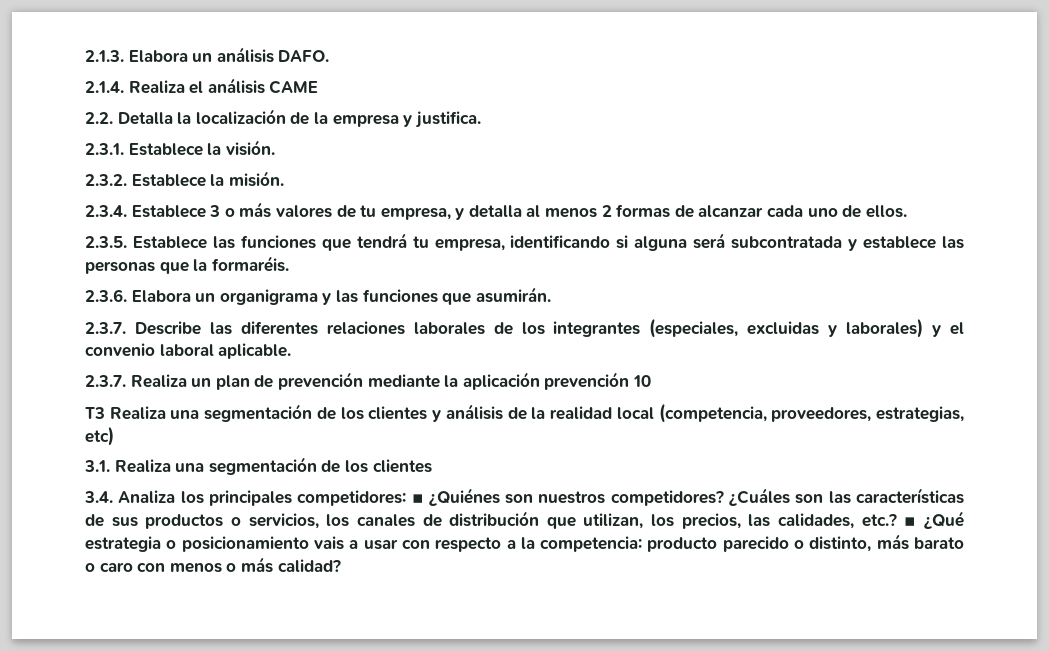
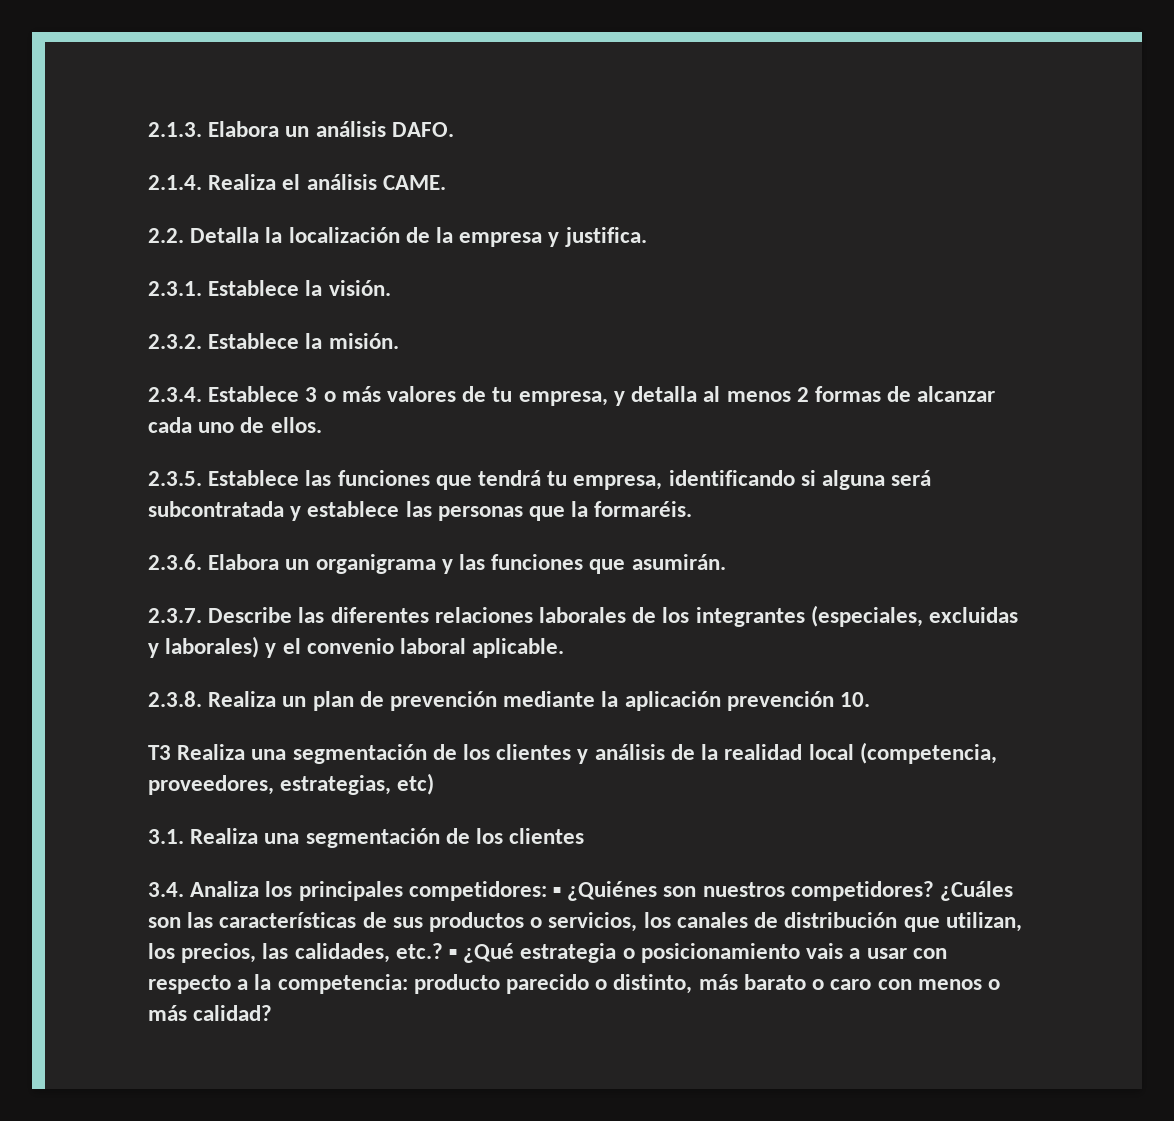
[269,80,319,94] CAME -> [382,175,446,190] CAME.
[85,375,126,387] 2.3.7. -> [148,691,202,707] 2.3.8.
[632,375,651,387] 10 -> [840,692,871,707] 10.

